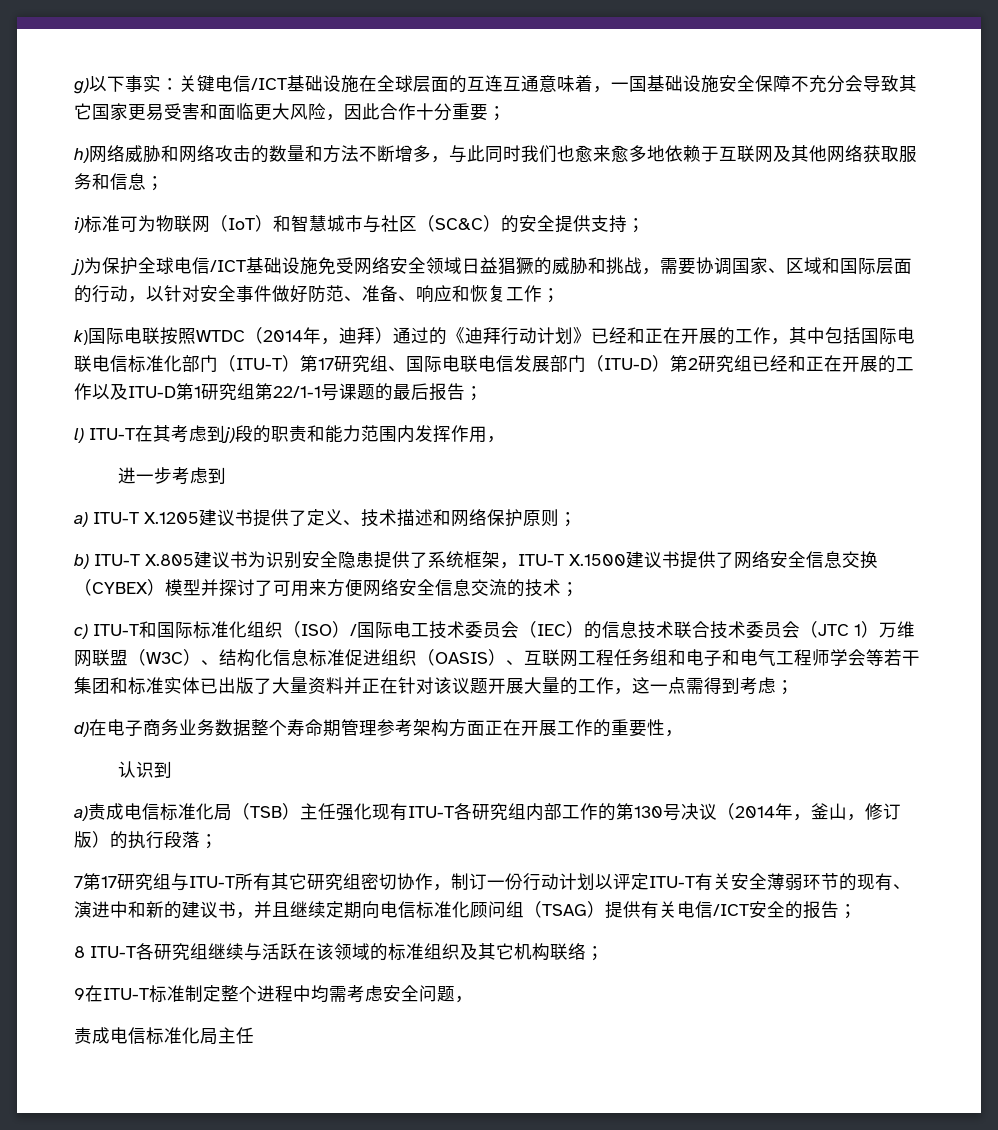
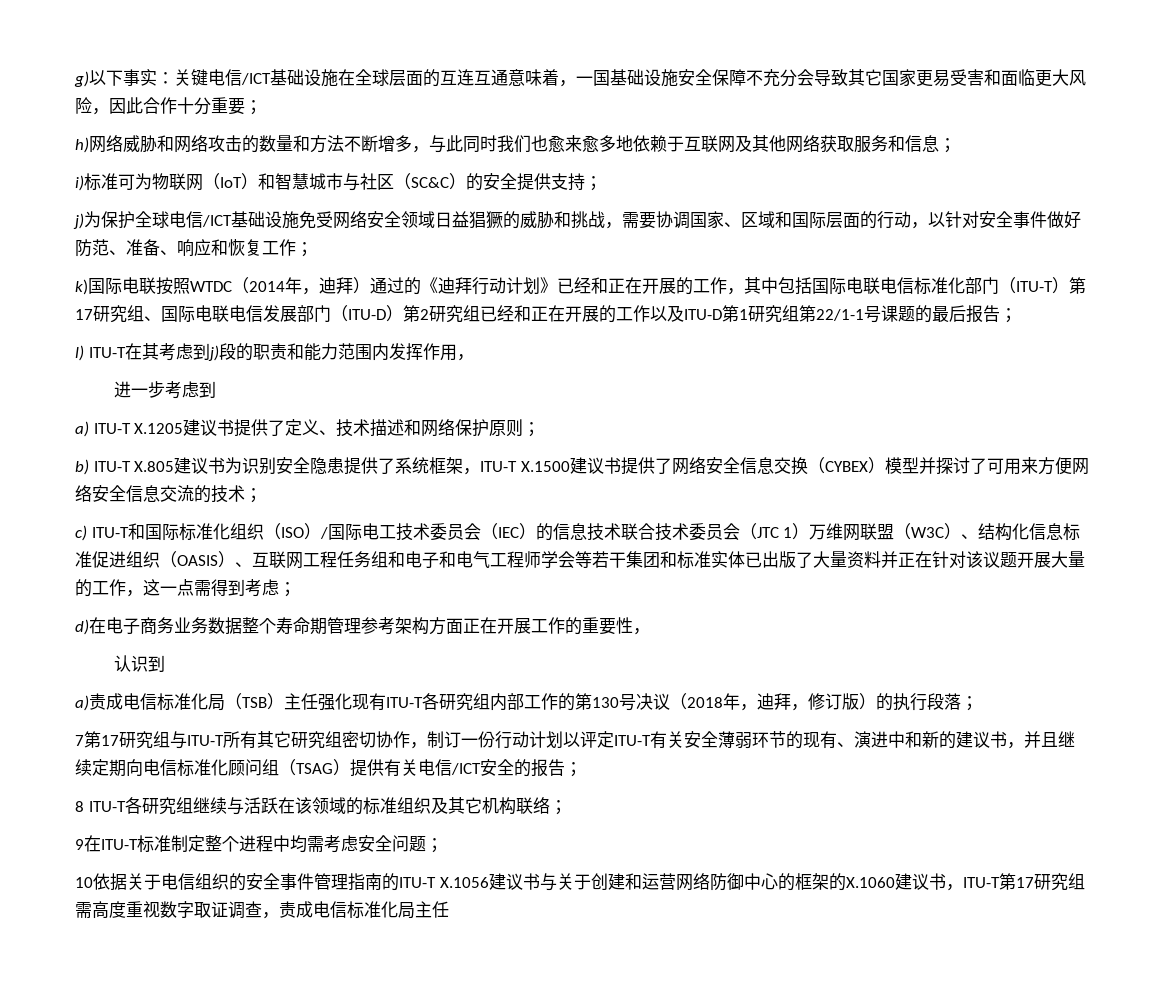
[735,803,847,821] 2014年，釜山 -> [687,693,791,711] 2018年，迪拜
[455,996,473,1003] ， // -> [426,838,443,853] [75,873,1085,891] [75,901,279,919] ； // 10依据关于电信组织的安全事件管理指南的ITU-T X.1056建议书与关于创建和运营网络防御中心的框架的X.1060建议书，ITU-T第17研究组需高度重视数字取证调查，

